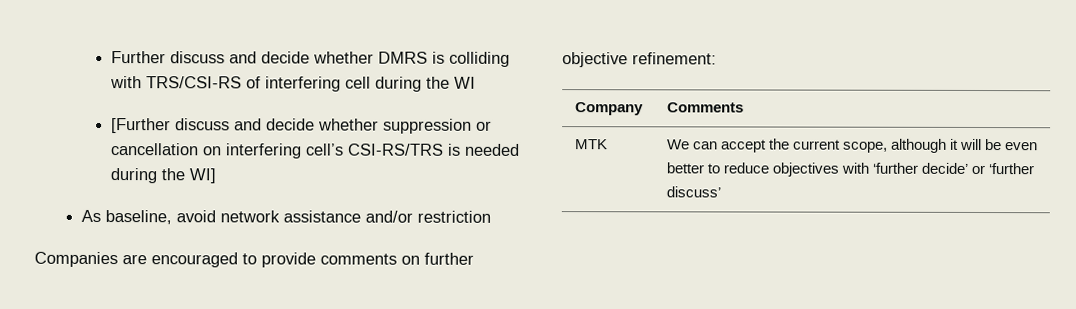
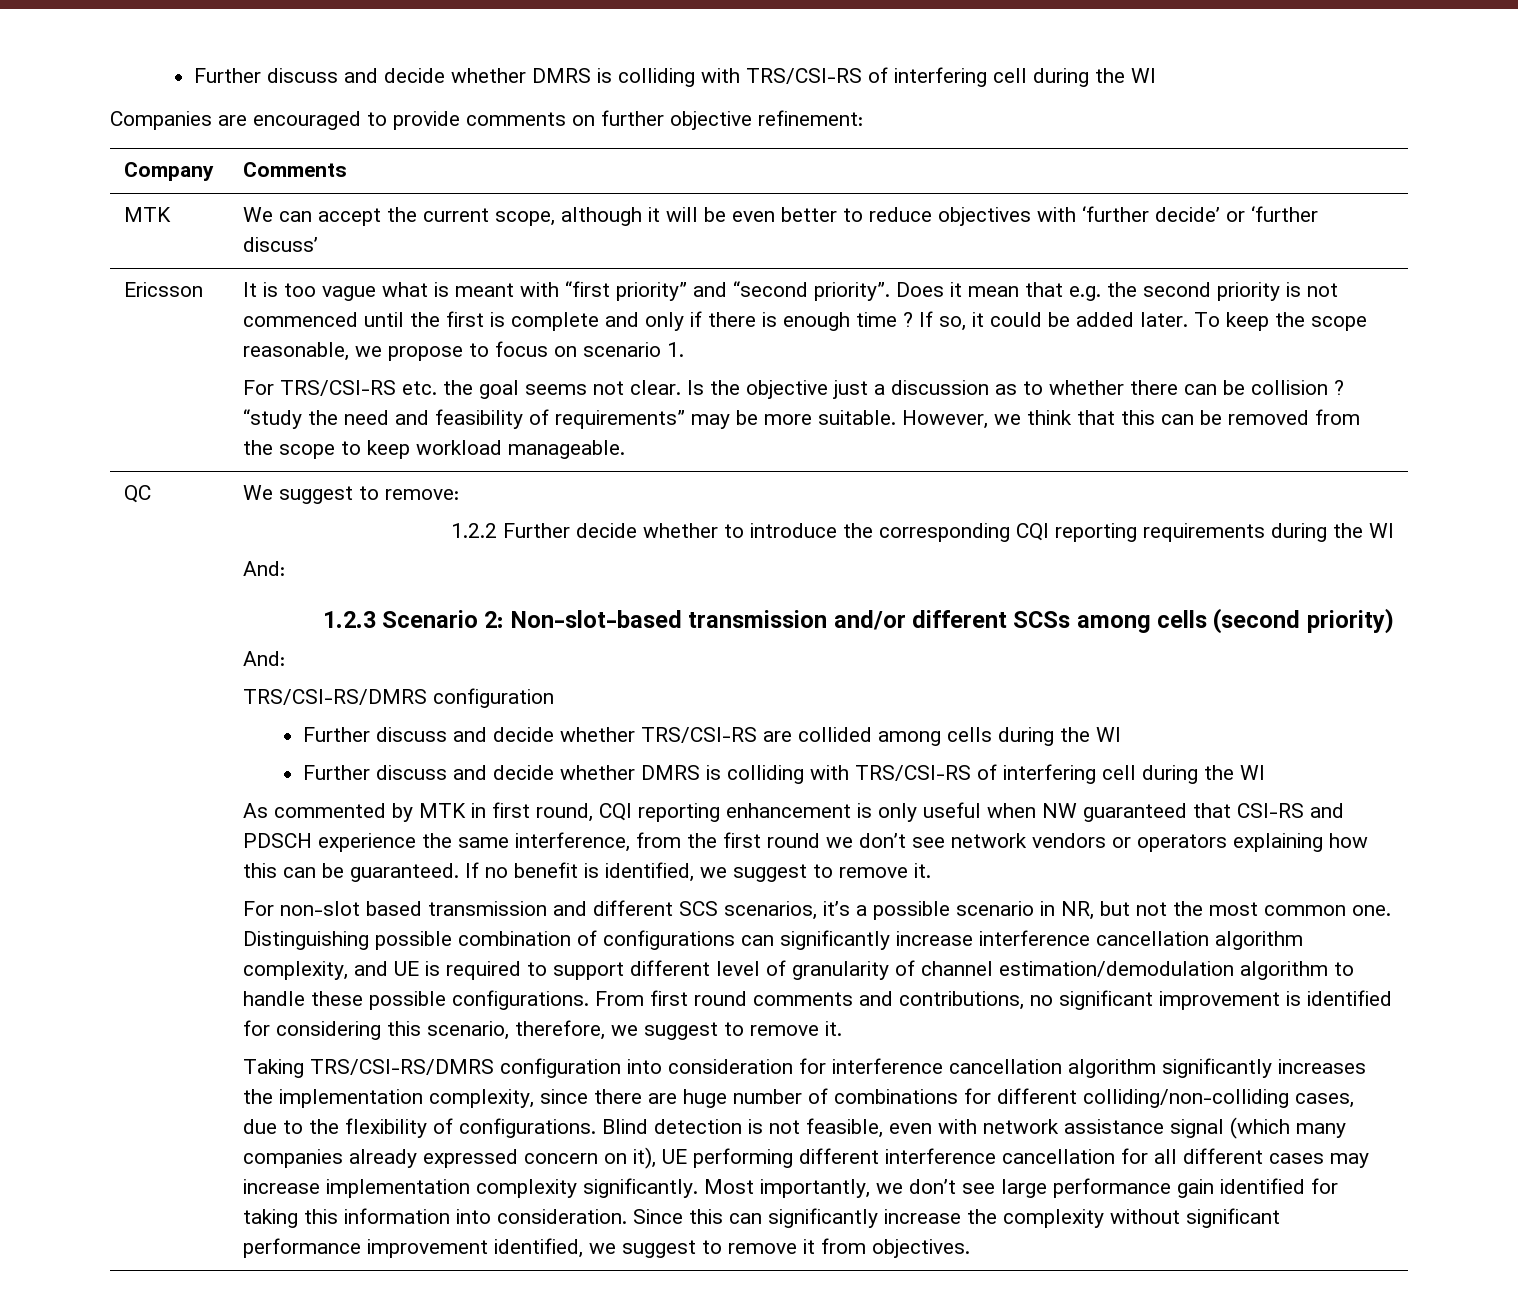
[111,118,493,134] [110,143,521,159] [110,168,217,184] [81,209,492,225] // [Further discuss and decide whether suppression or cancellation on interfering cell’s CSI-RS/TRS is needed during the WI] // As baseline, avoid network assistance and/or restriction -> (1156, 75) none
(721, 192) none -> [124,282,204,297] [243,281,1339,301] [243,311,1368,331] [243,341,685,361] [243,380,1345,399] [243,409,1361,429] [243,440,626,459] [124,485,152,503] [243,485,460,504] [450,523,1394,542] [243,561,286,576] [322,608,1394,634] [243,651,286,666] [243,688,555,708] [302,727,1121,746] [302,764,1265,784] [243,802,1345,822] [243,832,1369,852] [243,862,932,882] [243,900,1392,920] [243,930,1304,950] [243,960,1355,980] [243,990,1393,1010] [243,1020,843,1040] [243,1058,1367,1078] [243,1088,1355,1108] [243,1117,1347,1139] [243,1147,1370,1169] [243,1178,1339,1198] [243,1208,1281,1228] [243,1238,971,1258] // Ericsson | It is too vague what is meant with “first priority” and “second priority”. Does it mean that e.g. the second priority is not commenced until the first is complete and only if there is enough time ? If so, it could be added later. To keep the scope reasonable, we propose to focus on scenario 1. // For TRS/CSI-RS etc. the goal seems not clear. Is the objective just a discussion as to whether there can be collision ? “study the need and feasibility of requirements” may be more suitable. However, we think that this can be removed from the scope to keep workload manageable. // QC | We suggest to remove: // 1.2.2 Further decide whether to introduce the corresponding CQI reporting requirements during the WI // And: // 1.2.3 Scenario 2: Non-slot-based transmission and/or different SCSs among cells (second priority) // And: // TRS/CSI-RS/DMRS configuration // Further discuss and decide whether TRS/CSI-RS are collided among cells during the WI // Further discuss and decide whether DMRS is colliding with TRS/CSI-RS of interfering cell during the WI // As commented by MTK in first round, CQI reporting enhancement is only useful when NW guaranteed that CSI-RS and PDSCH experience the same interference, from the first round we don’t see network vendors or operators explaining how this can be guaranteed. If no benefit is identified, we suggest to remove it. // For non-slot based transmission and different SCS scenarios, it’s a possible scenario in NR, but not the most common one. Distinguishing possible combination of configurations can significantly increase interference cancellation algorithm complexity, and UE is required to support different level of granularity of channel estimation/demodulation algorithm to handle these possible configurations. From first round comments and contributions, no significant improvement is identified for considering this scenario, therefore, we suggest to remove it. // Taking TRS/CSI-RS/DMRS configuration into consideration for interference cancellation algorithm significantly increases the implementation complexity, since there are huge number of combinations for different colliding/non-colliding cases, due to the flexibility of configurations. Blind detection is not feasible, even with network assistance signal (which many companies already expressed concern on it), UE performing different interference cancellation for all different cases may increase implementation complexity significantly. Most importantly, we don’t see large performance gain identified for taking this information into consideration. Since this can significantly increase the complexity without significant performance improvement identified, we suggest to remove it from objectives.

